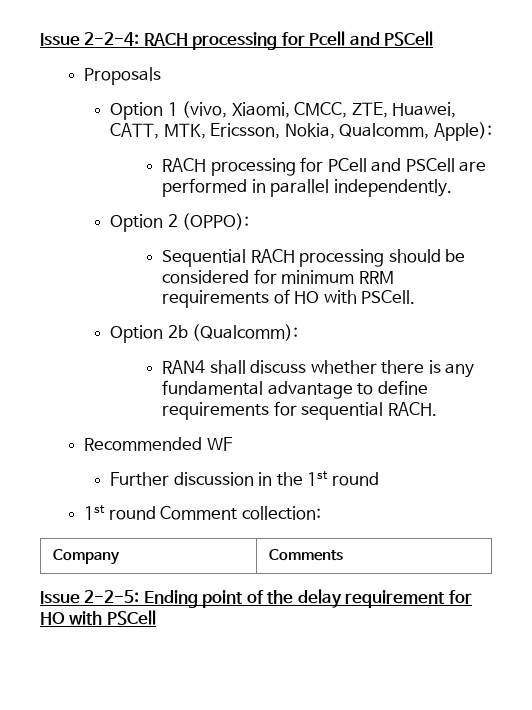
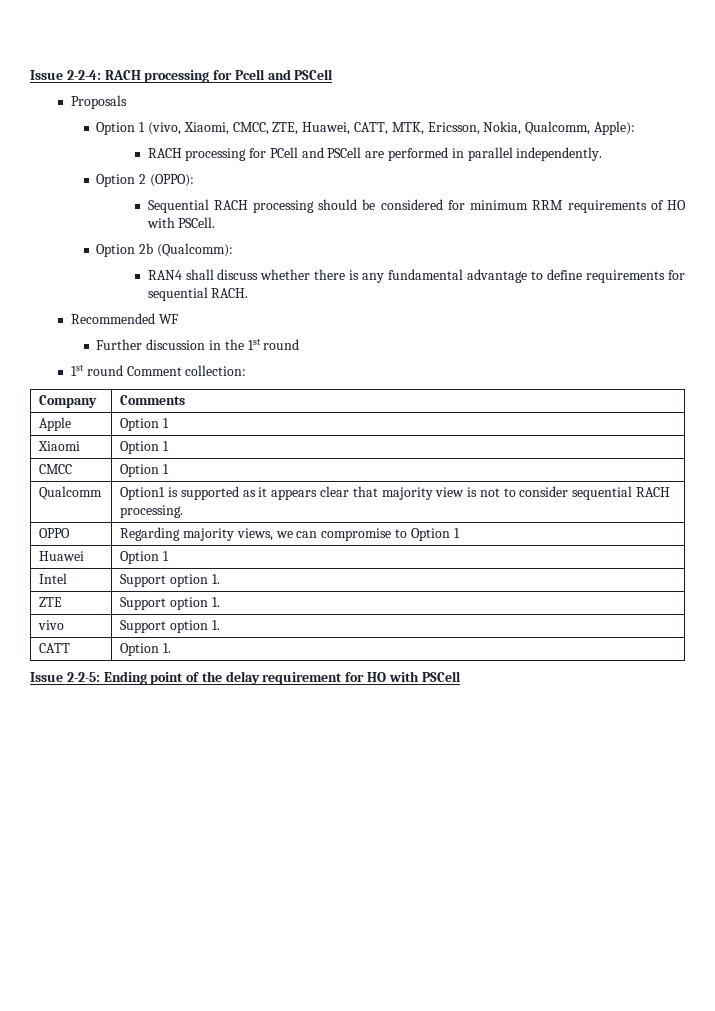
(343, 555) none -> [39,417,72,431] [120,418,170,431] [38,441,81,451] [120,441,170,454] [39,464,73,474] [120,464,170,477] [39,486,103,500] [120,486,671,500] [120,505,184,518] [39,528,71,538] [120,527,460,541] [39,551,85,561] [120,551,170,564] [39,573,68,584] [120,574,220,587] [39,597,63,607] [120,597,220,610] [38,620,65,630] [120,620,220,633] [39,643,71,653] [120,643,172,656] // Apple | Option 1 // Xiaomi | Option 1 // CMCC | Option 1 // Qualcomm | Option1 is supported as it appears clear that majority view is not to consider sequential RACH processing. // OPPO | Regarding majority views, we can compromise to Option 1 // Huawei | Option 1 // Intel | Support option 1. // ZTE | Support option 1. // vivo | Support option 1. // CATT | Option 1.

